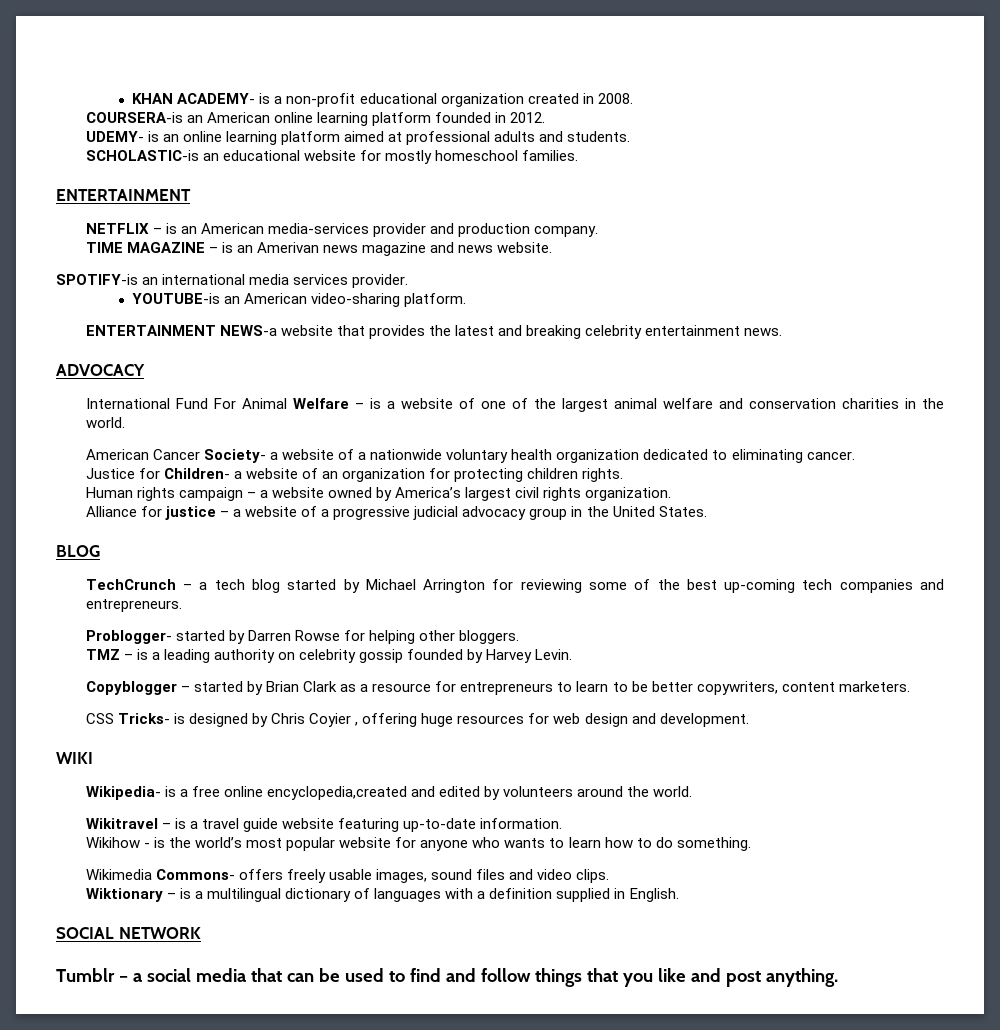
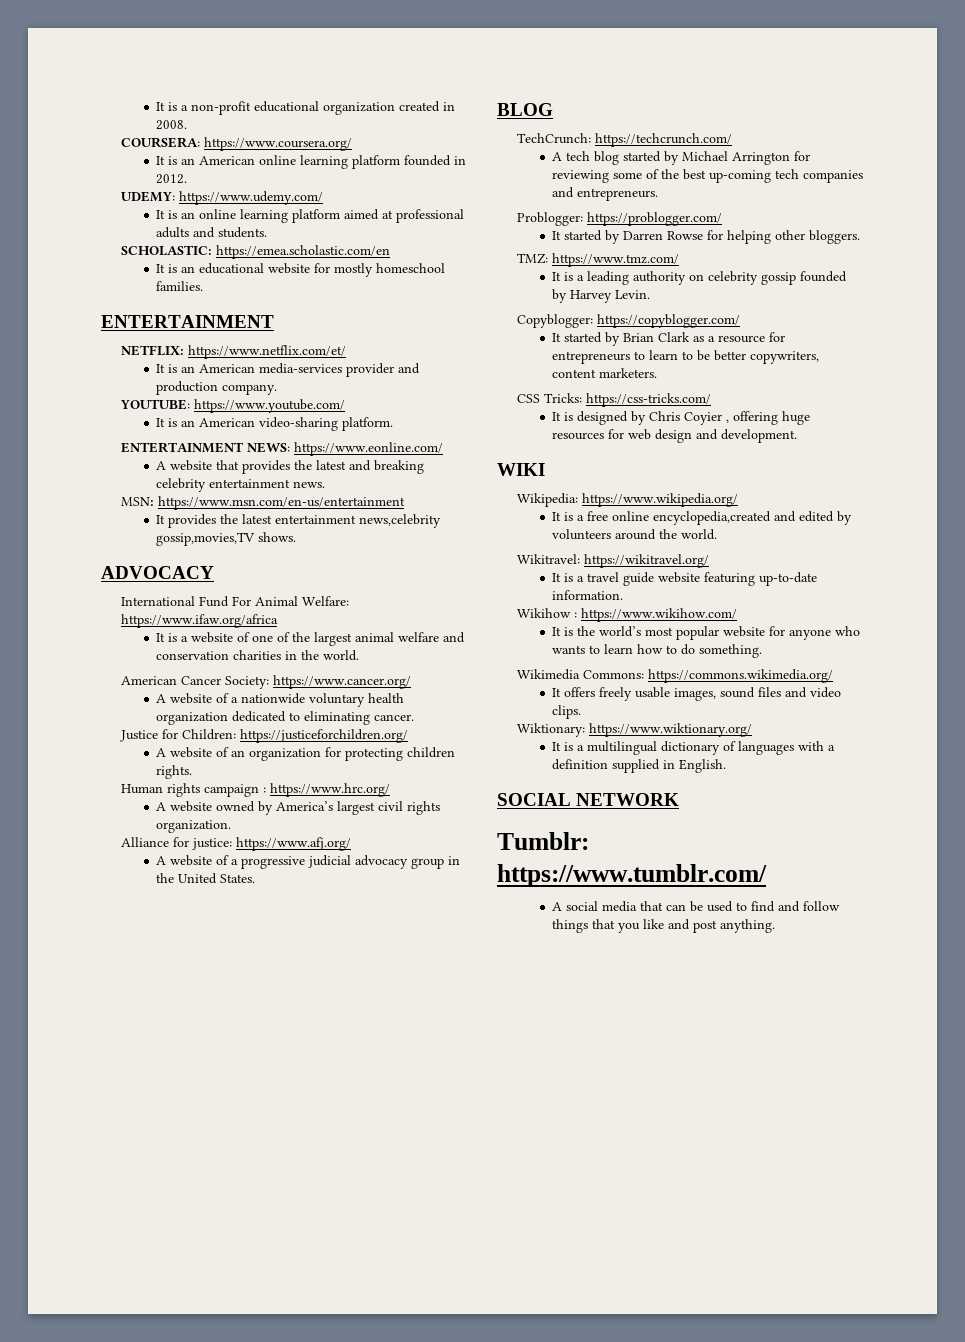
[132,93,256,104] KHAN ACADEMY- -> [156,102,166,111] It
[85,112,183,123] COURSERA-is -> [120,137,352,151] [156,156,178,165] COURSERA: https://www.coursera.org/ // It is
[85,131,144,142] UDEMY- -> [120,191,323,205] [156,210,166,219] UDEMY: https://www.udemy.com/ // It
[85,150,199,161] SCHOLASTIC-is -> [120,245,390,259] [156,264,178,273] SCHOLASTIC: https://emea.scholastic.com/en // It is
[85,223,162,234] NETFLIX – -> [120,345,346,359] [156,364,166,373] NETFLIX: https://www.netflix.com/et/ // It
[85,242,553,256] [56,274,409,288] [132,293,221,304] TIME MAGAZINE – is an Amerivan news magazine and news website. // SPOTIFY-is an international media services provider. // YOUTUBE-is -> [119,399,345,413] [156,418,178,427] YOUTUBE: https://www.youtube.com/ // It is
[219,325,277,336] NEWS-a -> [246,442,443,456] [156,461,167,470] NEWS: https://www.eonline.com/ // A
(783, 332) none -> [120,496,405,510] [156,514,442,528] [156,532,297,546] // MSN: https://www.msn.com/en-us/entertainment // It provides the latest entertainment news,celebrity gossip,movies,TV shows.
[292,398,364,409] Welfare – -> [301,596,349,606] [120,614,278,628] [156,633,166,642] Welfare: https://www.ifaw.org/africa // It
[203,449,279,463] Society- a -> [224,675,411,689] [156,694,167,703] Society: https://www.cancer.org/ // A
[163,468,243,479] Children- a -> [181,729,408,743] [156,748,167,757] Children: https://justiceforchildren.org/ // A
[247,490,269,498] – a -> [262,783,390,797] [156,802,167,811] : https://www.hrc.org/ // A
[164,506,242,520] justice – a -> [191,837,351,851] [156,856,167,865] justice: https://www.afj.org/ // A
[85,579,208,590] TechCrunch – a -> [516,133,732,147] [552,152,563,161] TechCrunch: https://techcrunch.com/ // A
[85,630,172,644] Problogger- -> [516,212,722,226] [552,231,562,240] Problogger: https://problogger.com/ // It
[85,649,133,660] TMZ – -> [516,253,679,267] [552,272,562,281] TMZ: https://www.tmz.com/ // It
[85,681,190,695] Copyblogger – -> [516,314,740,328] [552,333,562,342] Copyblogger: https://copyblogger.com/ // It
[117,713,170,724] Tricks- -> [543,393,711,407] [552,412,562,421] Tricks: https://css-tricks.com/ // It
[85,786,161,800] Wikipedia- -> [516,493,738,507] [552,512,562,521] Wikipedia: https://www.wikipedia.org/ // It
[85,818,171,829] Wikitravel – -> [516,554,709,568] [552,573,562,582] Wikitravel: https://wikitravel.org/ // It
[143,843,150,848] - -> [573,608,737,622] [552,627,562,636] : https://www.wikihow.com/ // It
[155,869,235,880] Commons- -> [582,669,833,683] [552,688,562,697] Commons: https://commons.wikimedia.org/ // It
[85,888,176,902] Wiktionary – -> [516,723,752,737] [552,742,562,751] Wiktionary: https://www.wiktionary.org/ // It
[56,968,142,982] Tumblr – a -> [497,832,589,850] [497,864,767,887] [552,902,563,911] Tumblr: https://www.tumblr.com/ // A

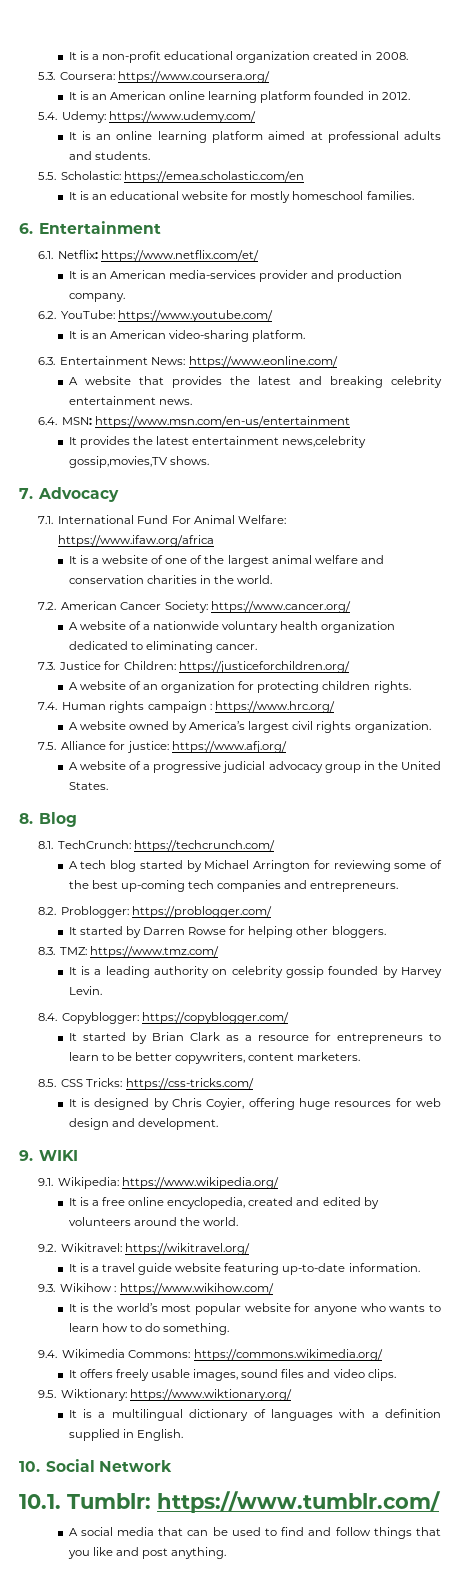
[120,137,200,148] COURSERA: -> [37,72,116,80] 5.3. Coursera:
[120,191,175,202] UDEMY: -> [37,111,107,123] 5.4. Udemy:
[120,245,212,256] SCHOLASTIC: -> [37,171,122,180] 5.5. Scholastic:
[101,315,274,328] [120,345,184,356] ENTERTAINMENT // NETFLIX: -> [19,221,161,234] [37,250,99,259] 6. Entertainment // 6.1. Netflix:
[119,399,190,410] YOUTUBE: -> [37,310,116,319] 6.2. YouTube:
[120,442,290,453] ENTERTAINMENT NEWS: -> [37,356,186,365] 6.3. Entertainment News:
(326, 484) none -> [37,417,57,425] 6.4.
[101,566,214,579] ADVOCACY // -> [19,487,119,502] [37,516,53,524] 7. Advocacy // 7.1.
(360, 655) none -> [37,602,56,610] 7.2.
(415, 717) none -> [37,662,55,670] 7.3.
(193, 772) none -> [37,702,57,710] 7.4.
(232, 826) none -> [37,742,56,750] 7.5.
[497,103,553,116] BLOG // -> [19,812,77,827] [37,841,53,849] 8. Blog // 8.1.
(659, 194) none -> [37,907,56,915] 8.2.
(861, 237) none -> [37,947,55,955] 8.3.
(651, 294) none -> [37,1013,57,1021] 8.4.
(658, 373) none -> [37,1079,56,1087] 8.5.
[684,412,730,425] Coyier , -> [206,1098,245,1110] Coyier,
(798, 436) none -> [19,1150,33,1161] 9.
(545, 469) none -> [37,1178,53,1186] 9.1.
[653,511,772,525] encyclopedia,created -> [167,1197,294,1209] encyclopedia, created
(718, 534) none -> [37,1244,56,1252] 9.2.
(624, 595) none -> [37,1284,55,1292] 9.3.
(763, 651) none -> [37,1350,57,1358] 9.4.
(582, 712) none -> [37,1390,56,1398] 9.5.
[497,793,680,806] SOCIAL NETWORK // -> [19,1459,172,1472] [19,1494,61,1509] 10. Social Network // 10.1.

